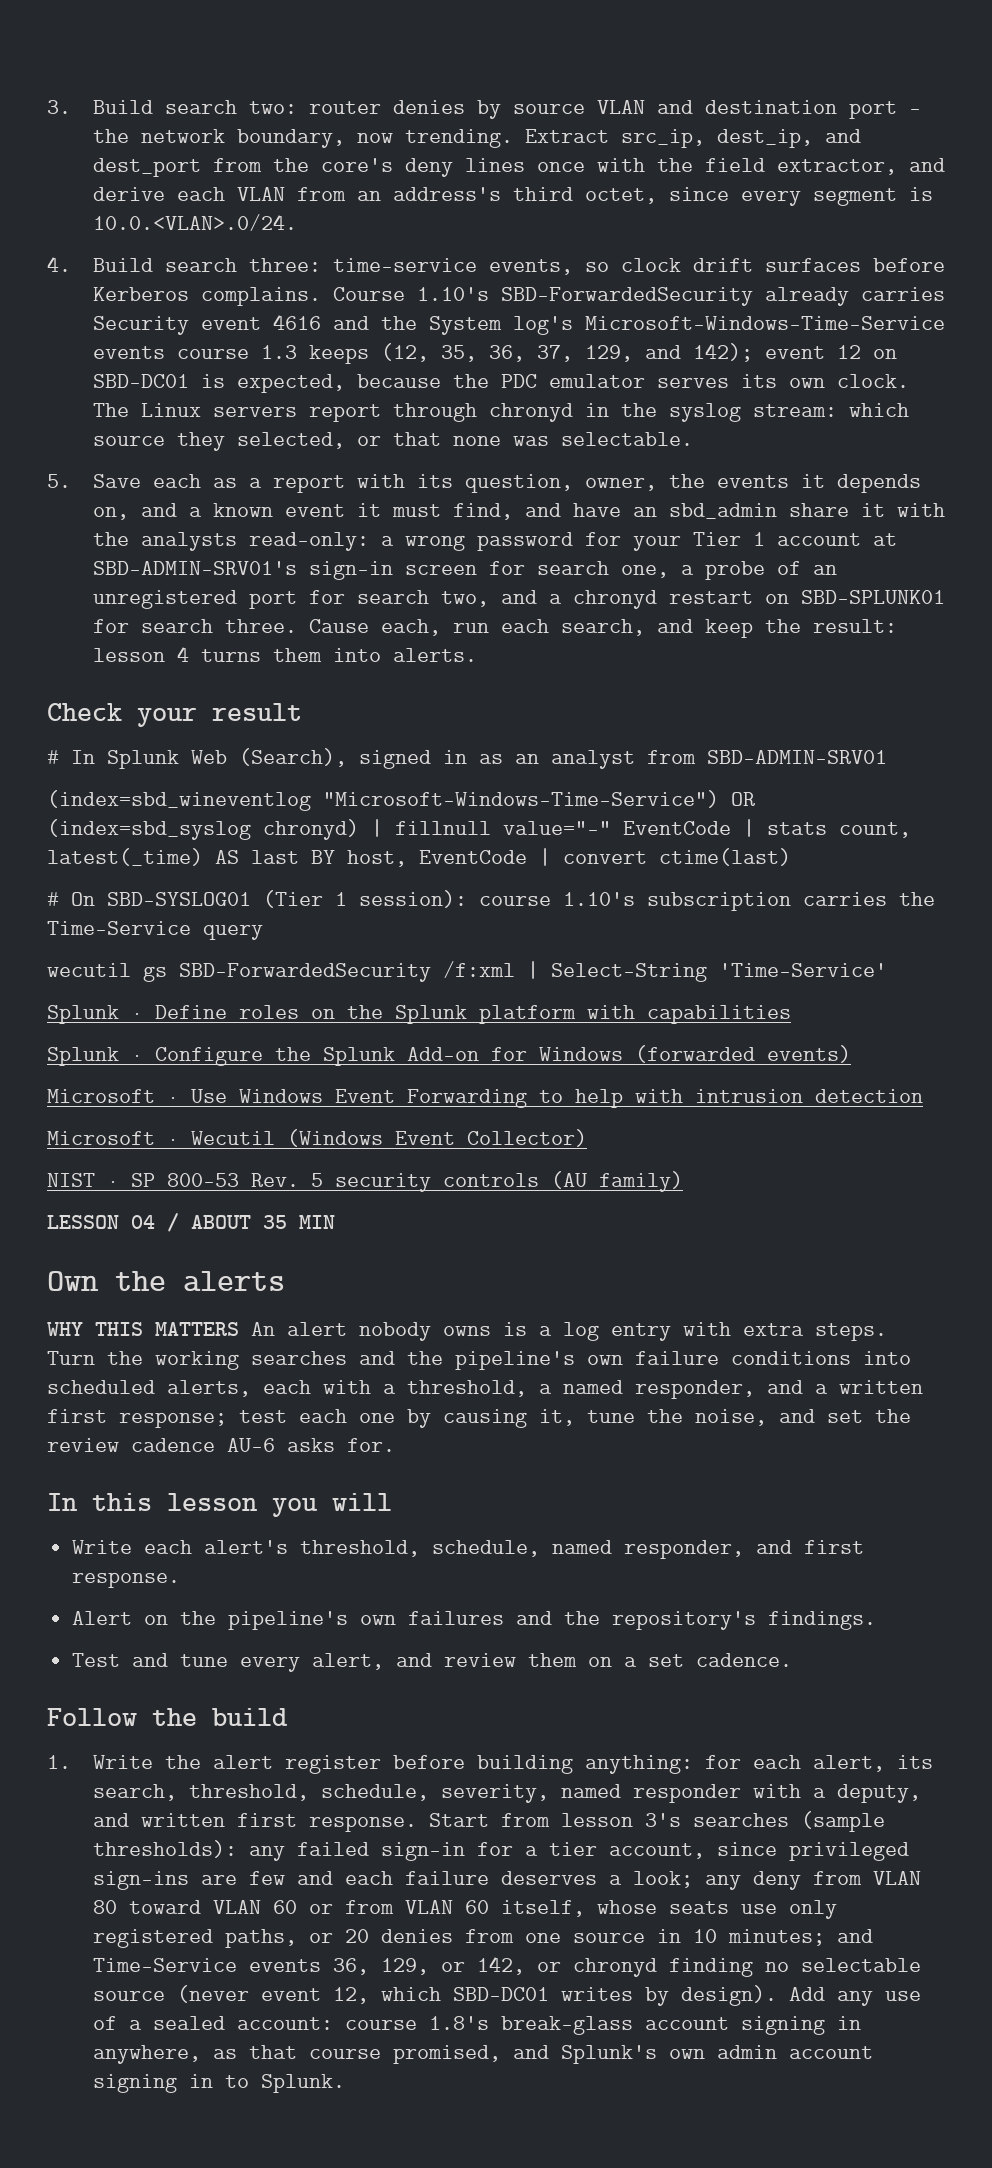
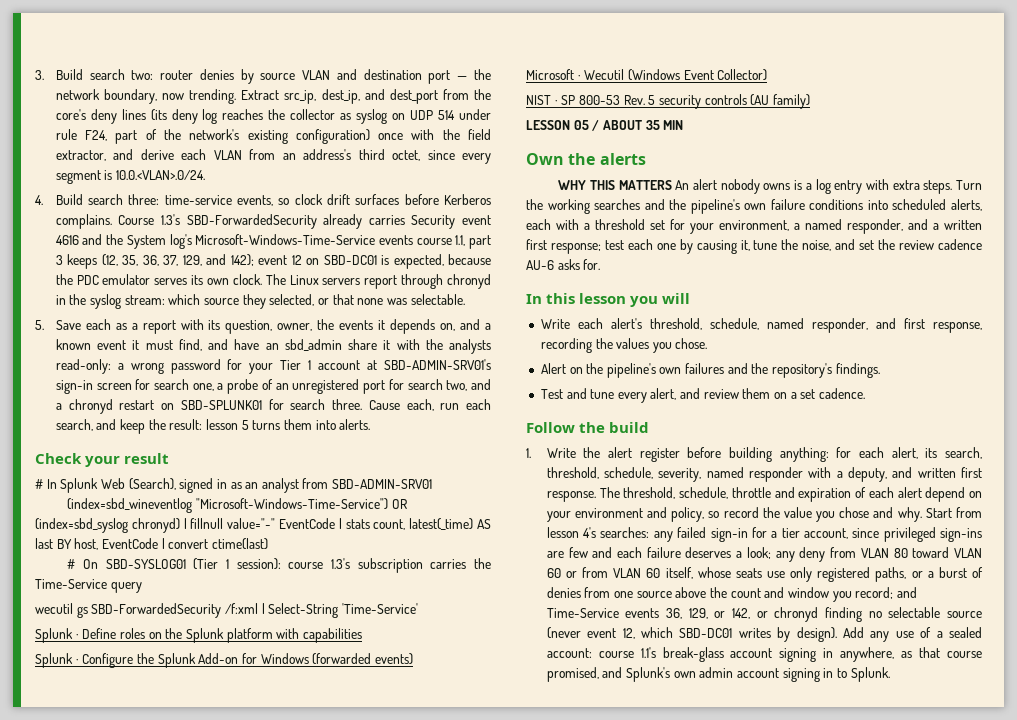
(525, 165) none -> [150,109,491,124] [55,129,370,144] (its deny log reaches the collector as syslog on UDP 514 under rule F24, part of the network's existing configuration)
[416,287,489,301] 1.10's -> [160,214,180,225] 1.3's
[260,345,297,359] 1.3 -> [455,235,492,249] [55,255,63,265] 1.1, part 3
[176,646,189,662] 4 -> [241,420,249,430] 5
[563,892,635,906] 1.10's -> [330,558,350,569] 1.3's
[47,1089,923,1108] // Microsoft · Use Windows Event Forwarding to help with intrusion detection -> (413, 659) none
[131,1215,155,1229] 04 -> [573,120,589,130] 05
[407,1380,527,1397] threshold, -> [595,219,789,234] threshold set for your environment,
[72,1572,181,1588] response. -> [932,322,982,333] [540,338,708,353] response, recording the values you chose.
[428,1811,885,1832] [92,1840,237,1858] Start from lesson 3's searches (sample thresholds): -> [599,487,982,502] [546,507,983,522] [546,527,650,538] The threshold, schedule, throttle and expiration of each alert depend on your environment and policy, so record the value you chose and why. Start from lesson 4's searches:
[344,1929,369,1943] 20 -> [927,567,983,578] a burst of
[656,1929,825,1946] in 10 minutes; -> [675,587,894,602] above the count and window you record;
[428,2016,489,2030] 1.8's -> [640,647,656,658] 1.1's

